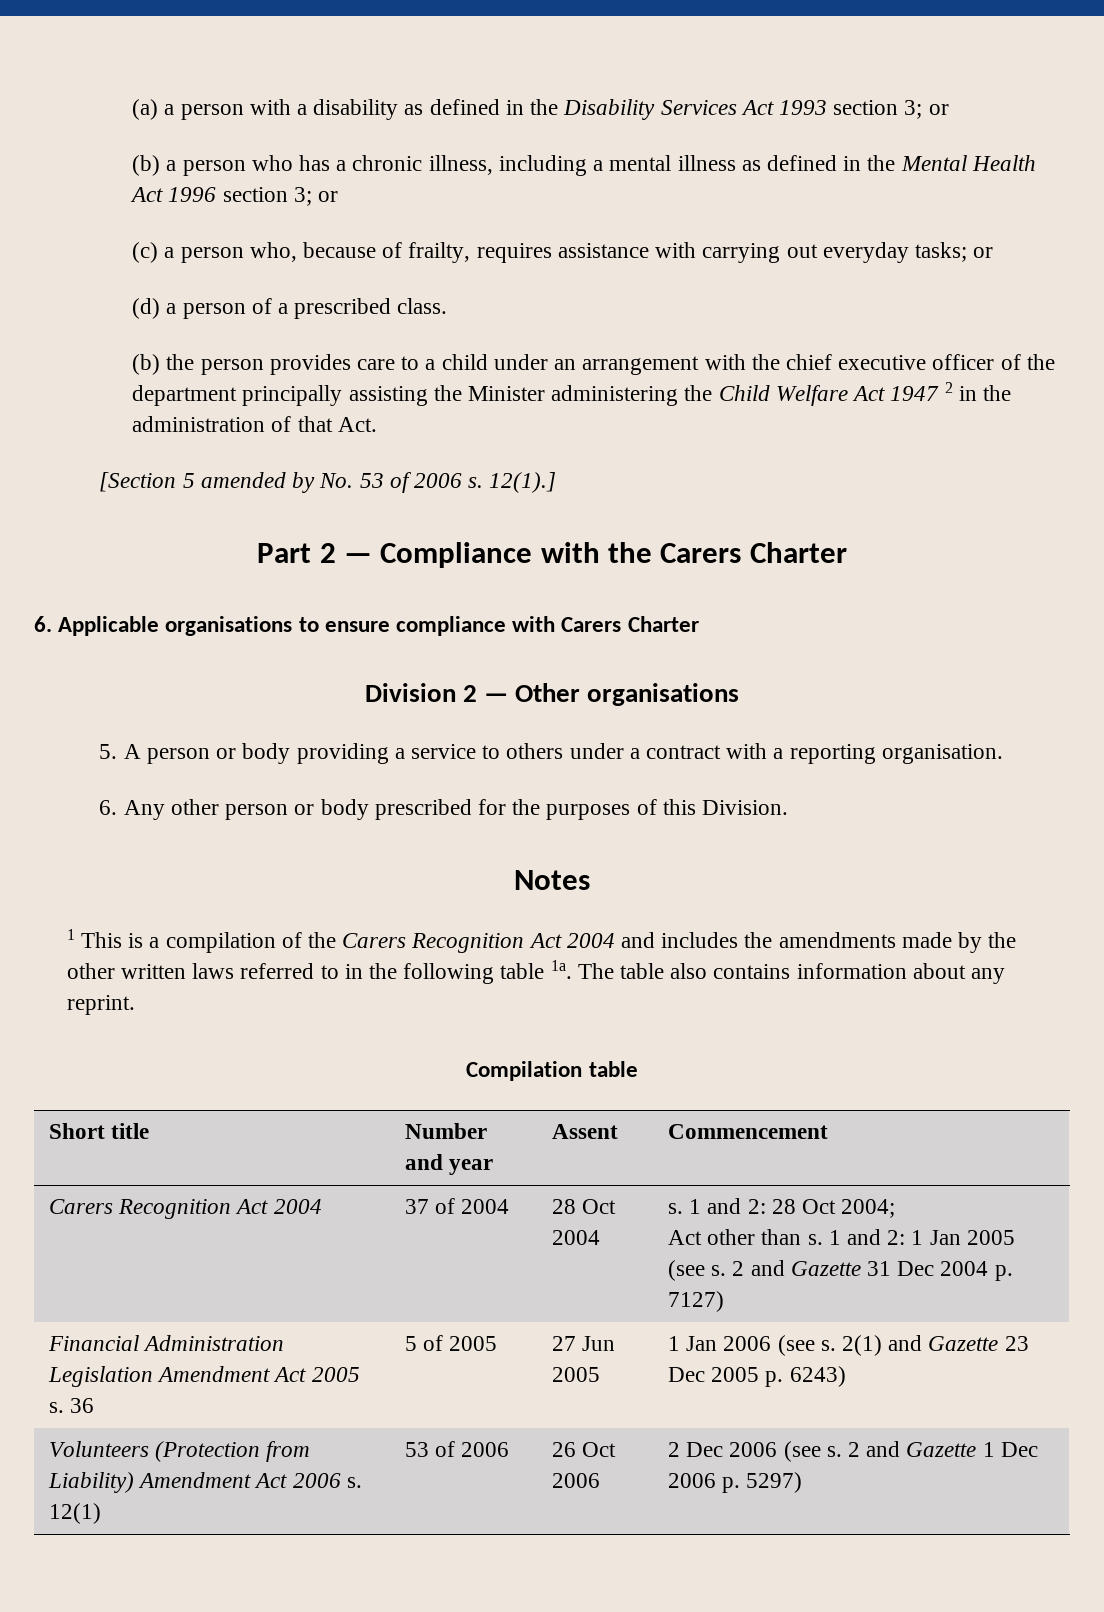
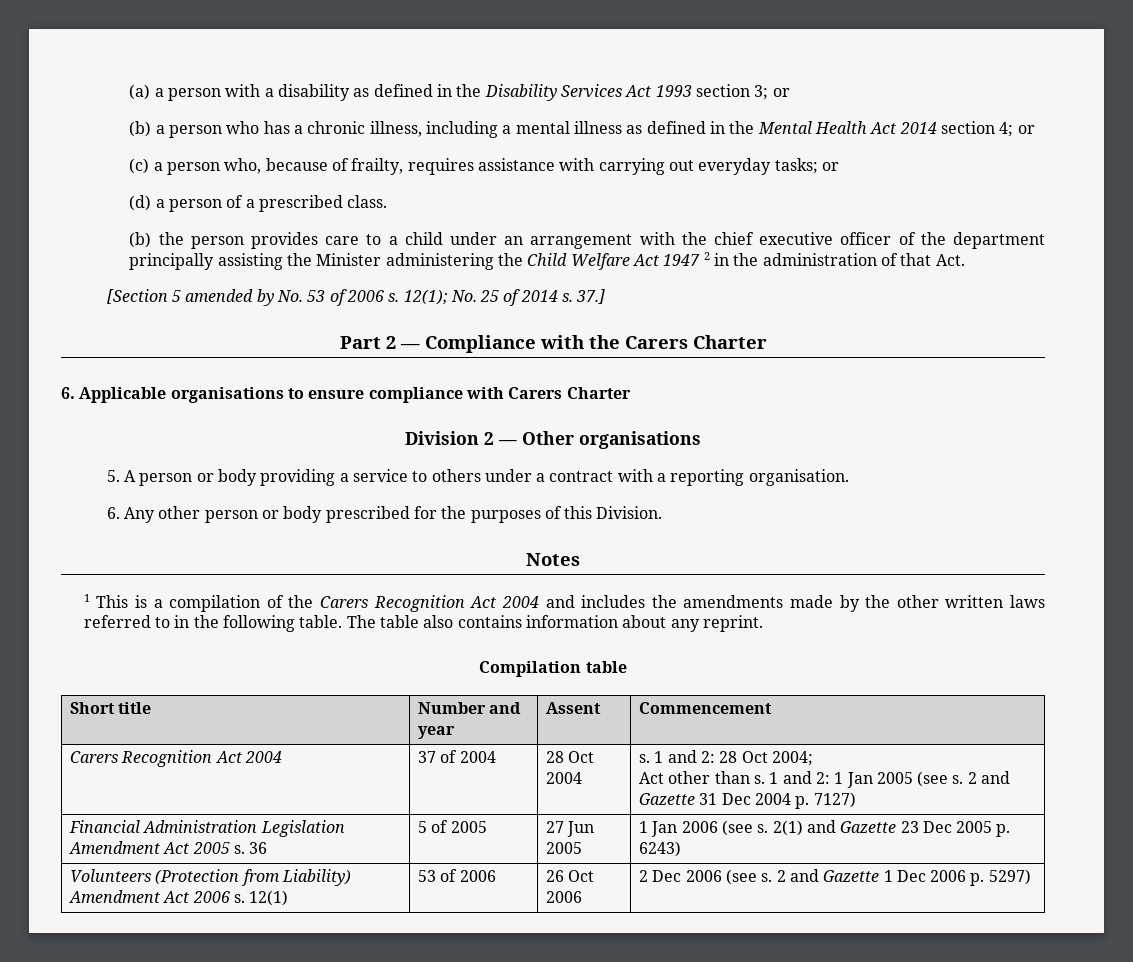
[168,187,312,206] 1996 section 3; -> [899,121,1014,137] 2014 section 4;
[489,472,557,493] 12(1).] -> [403,289,606,306] 12(1); No. 25 of 2014 s. 37.]
[500,960,572,979] table 1a. -> [299,615,343,628] table.

